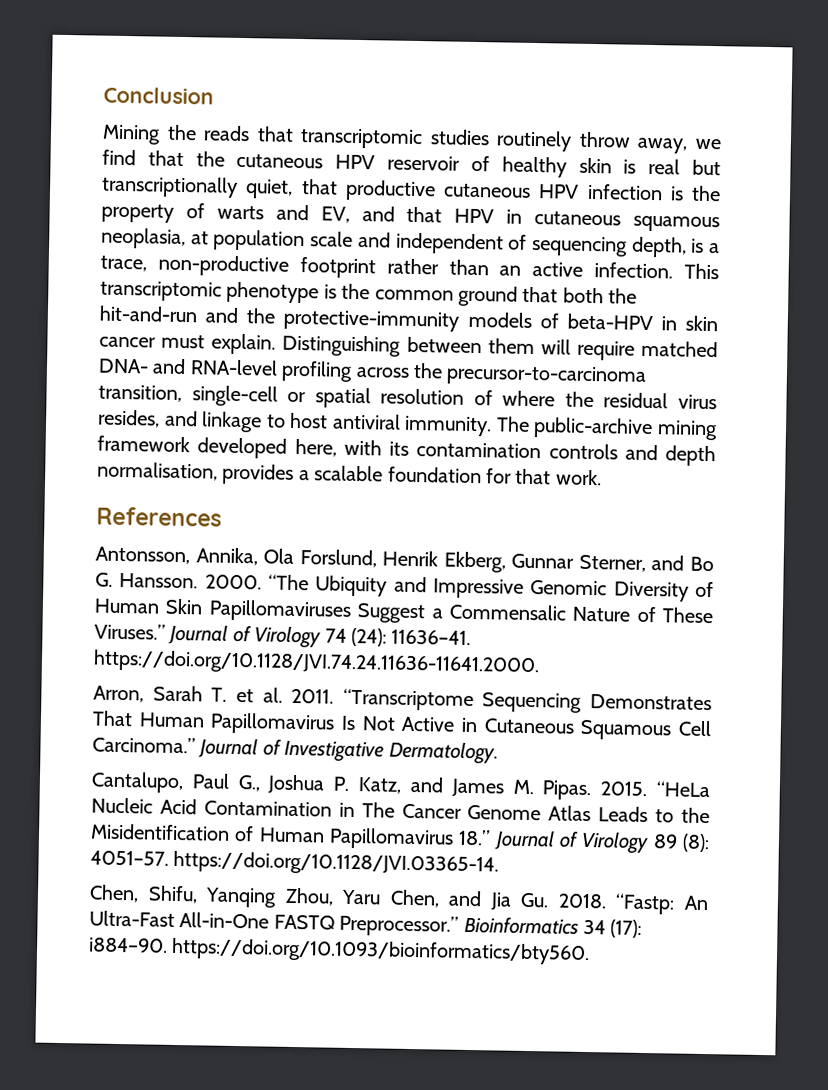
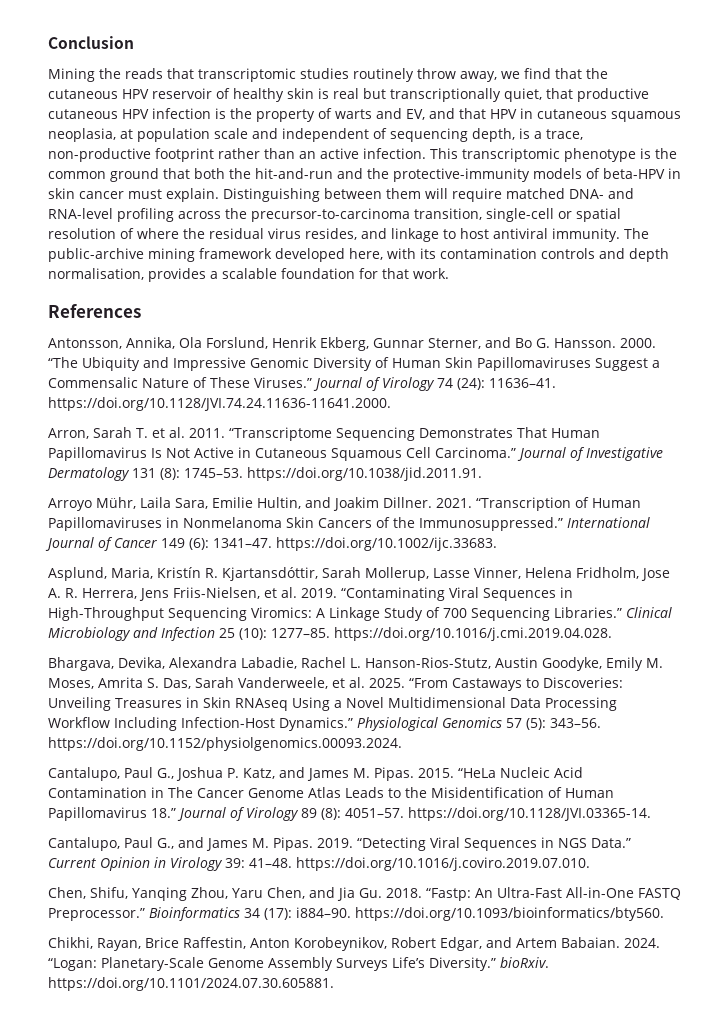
[388,741,498,765] Dermatology. -> [48,467,482,481] [48,497,641,511] [48,517,650,531] [45,537,497,551] [48,567,670,581] [48,587,573,601] [48,607,672,621] [48,627,612,641] [48,657,663,671] [48,677,623,691] [48,697,617,711] [48,717,601,731] [48,737,402,751] Dermatology 131 (8): 1745–53. https://doi.org/10.1038/jid.2011.91. // Arroyo Mühr, Laila Sara, Emilie Hultin, and Joakim Dillner. 2021. “Transcription of Human Papillomaviruses in Nonmelanoma Skin Cancers of the Immunosuppressed.” International Journal of Cancer 149 (6): 1341–47. https://doi.org/10.1002/ijc.33683. // Asplund, Maria, Kristín R. Kjartansdóttir, Sarah Mollerup, Lasse Vinner, Helena Fridholm, Jose A. R. Herrera, Jens Friis-Nielsen, et al. 2019. “Contaminating Viral Sequences in High-Throughput Sequencing Viromics: A Linkage Study of 700 Sequencing Libraries.” Clinical Microbiology and Infection 25 (10): 1277–85. https://doi.org/10.1016/j.cmi.2019.04.028. // Bhargava, Devika, Alexandra Labadie, Rachel L. Hanson-Rios-Stutz, Austin Goodyke, Emily M. Moses, Amrita S. Das, Sarah Vanderweele, et al. 2025. “From Castaways to Discoveries: Unveiling Treasures in Skin RNAseq Using a Novel Multidimensional Data Processing Workflow Including Infection-Host Dynamics.” Physiological Genomics 57 (5): 343–56. https://doi.org/10.1152/physiolgenomics.00093.2024.
(500, 863) none -> [48,837,631,851] [48,857,590,871] // Cantalupo, Paul G., and James M. Pipas. 2019. “Detecting Viral Sequences in NGS Data.” Current Opinion in Virology 39: 41–48. https://doi.org/10.1016/j.coviro.2019.07.010.
(591, 951) none -> [48,937,660,951] [48,957,549,971] [48,977,334,991] // Chikhi, Rayan, Brice Raffestin, Anton Korobeynikov, Robert Edgar, and Artem Babaian. 2024. “Logan: Planetary-Scale Genome Assembly Surveys Life’s Diversity.” bioRxiv. https://doi.org/10.1101/2024.07.30.605881.

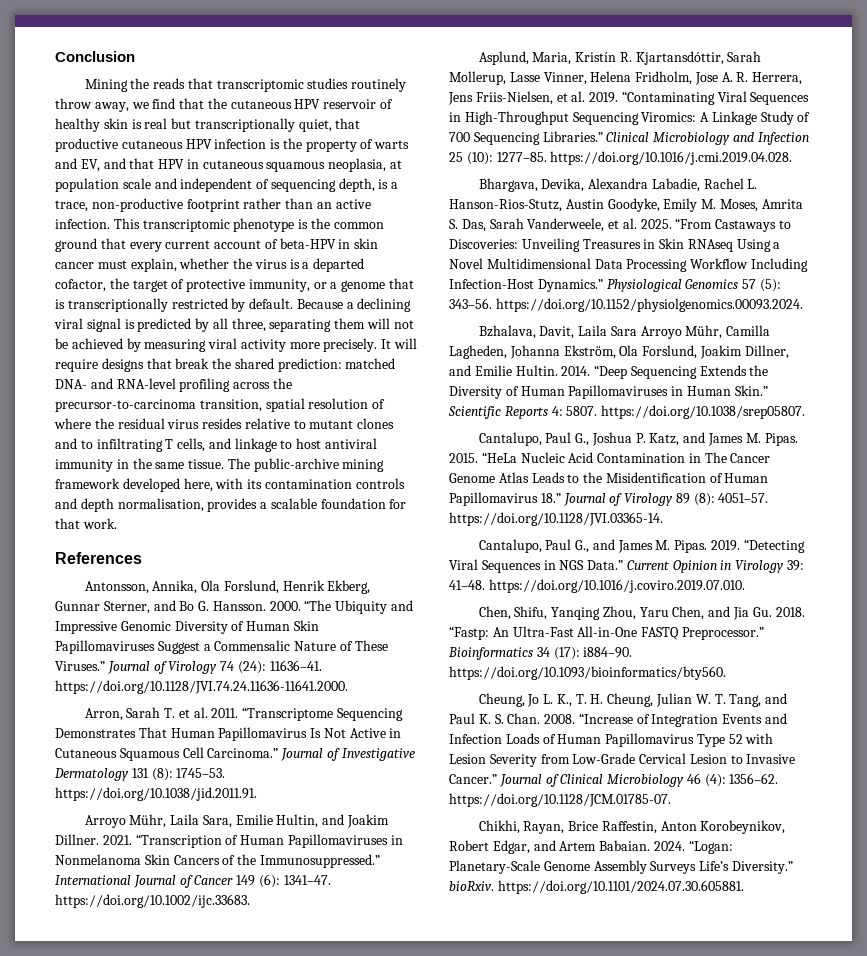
[194,168,582,182] both the hit-and-run and the protective-immunity models -> [129,240,262,252] every current account
[166,188,502,202] explain. Distinguishing between them will require -> [130,258,365,272] [55,278,415,292] [55,298,412,312] [54,318,414,332] [55,338,418,352] [55,358,342,372] explain, whether the virus is a departed cofactor, the target of protective immunity, or a genome that is transcriptionally restricted by default. Because a declining viral signal is predicted by all three, separating them will not be achieved by measuring viral activity more precisely. It will require designs that break the shared prediction:
[486,208,572,222] single-cell or -> (262, 405) none
[305,228,357,240] resides, -> [202,418,395,429] [55,438,206,452] resides relative to mutant clones and to infiltrating T cells,
[552,228,620,242] immunity. -> [55,458,225,472] immunity in the same tissue.
(402, 744) none -> [478,325,771,339] [449,345,789,359] [449,365,769,379] [449,385,768,399] [448,405,806,419] // Bzhalava, Davit, Laila Sara Arroyo Mühr, Camilla Lagheden, Johanna Ekström, Ola Forslund, Joakim Dillner, and Emilie Hultin. 2014. “Deep Sequencing Extends the Diversity of Human Papillomaviruses in Human Skin.” Scientific Reports 4: 5807. https://doi.org/10.1038/srep05807.
(664, 914) none -> [478,693,788,707] [449,713,788,727] [449,733,774,747] [449,753,796,767] [449,773,779,787] [449,793,671,807] // Cheung, Jo L. K., T. H. Cheung, Julian W. T. Tang, and Paul K. S. Chan. 2008. “Increase of Integration Events and Infection Loads of Human Papillomavirus Type 52 with Lesion Severity from Low-Grade Cervical Lesion to Invasive Cancer.” Journal of Clinical Microbiology 46 (4): 1356–62. https://doi.org/10.1128/JCM.01785-07.

